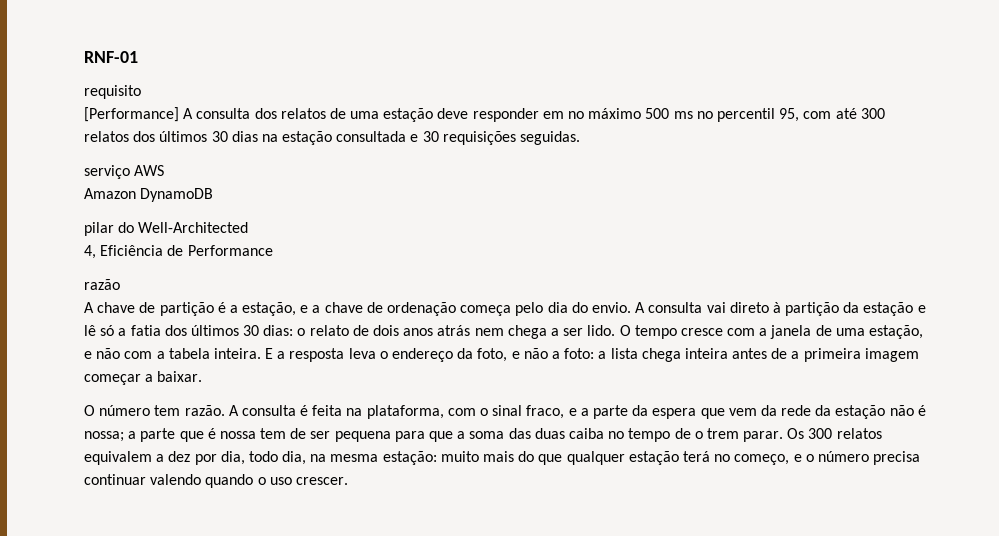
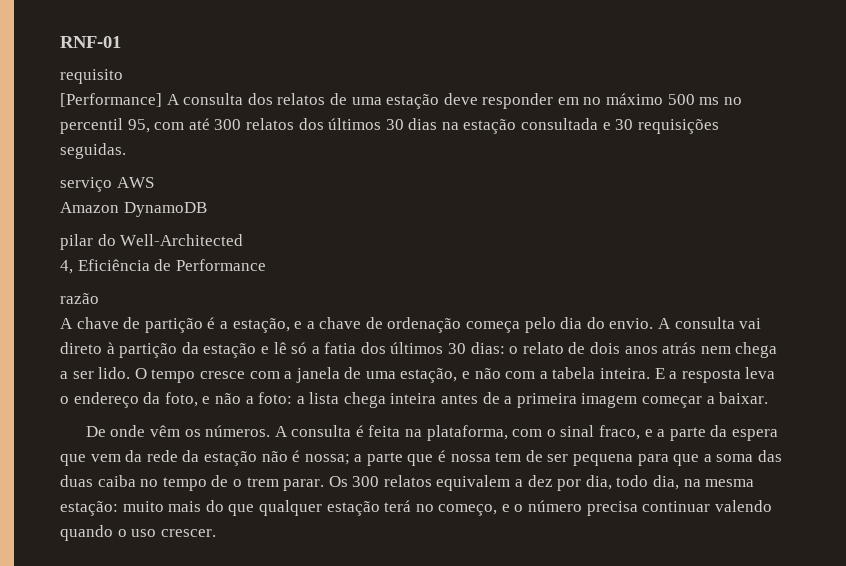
[84,405,225,416] O número tem razão. -> [85,425,271,437] De onde vêm os números.

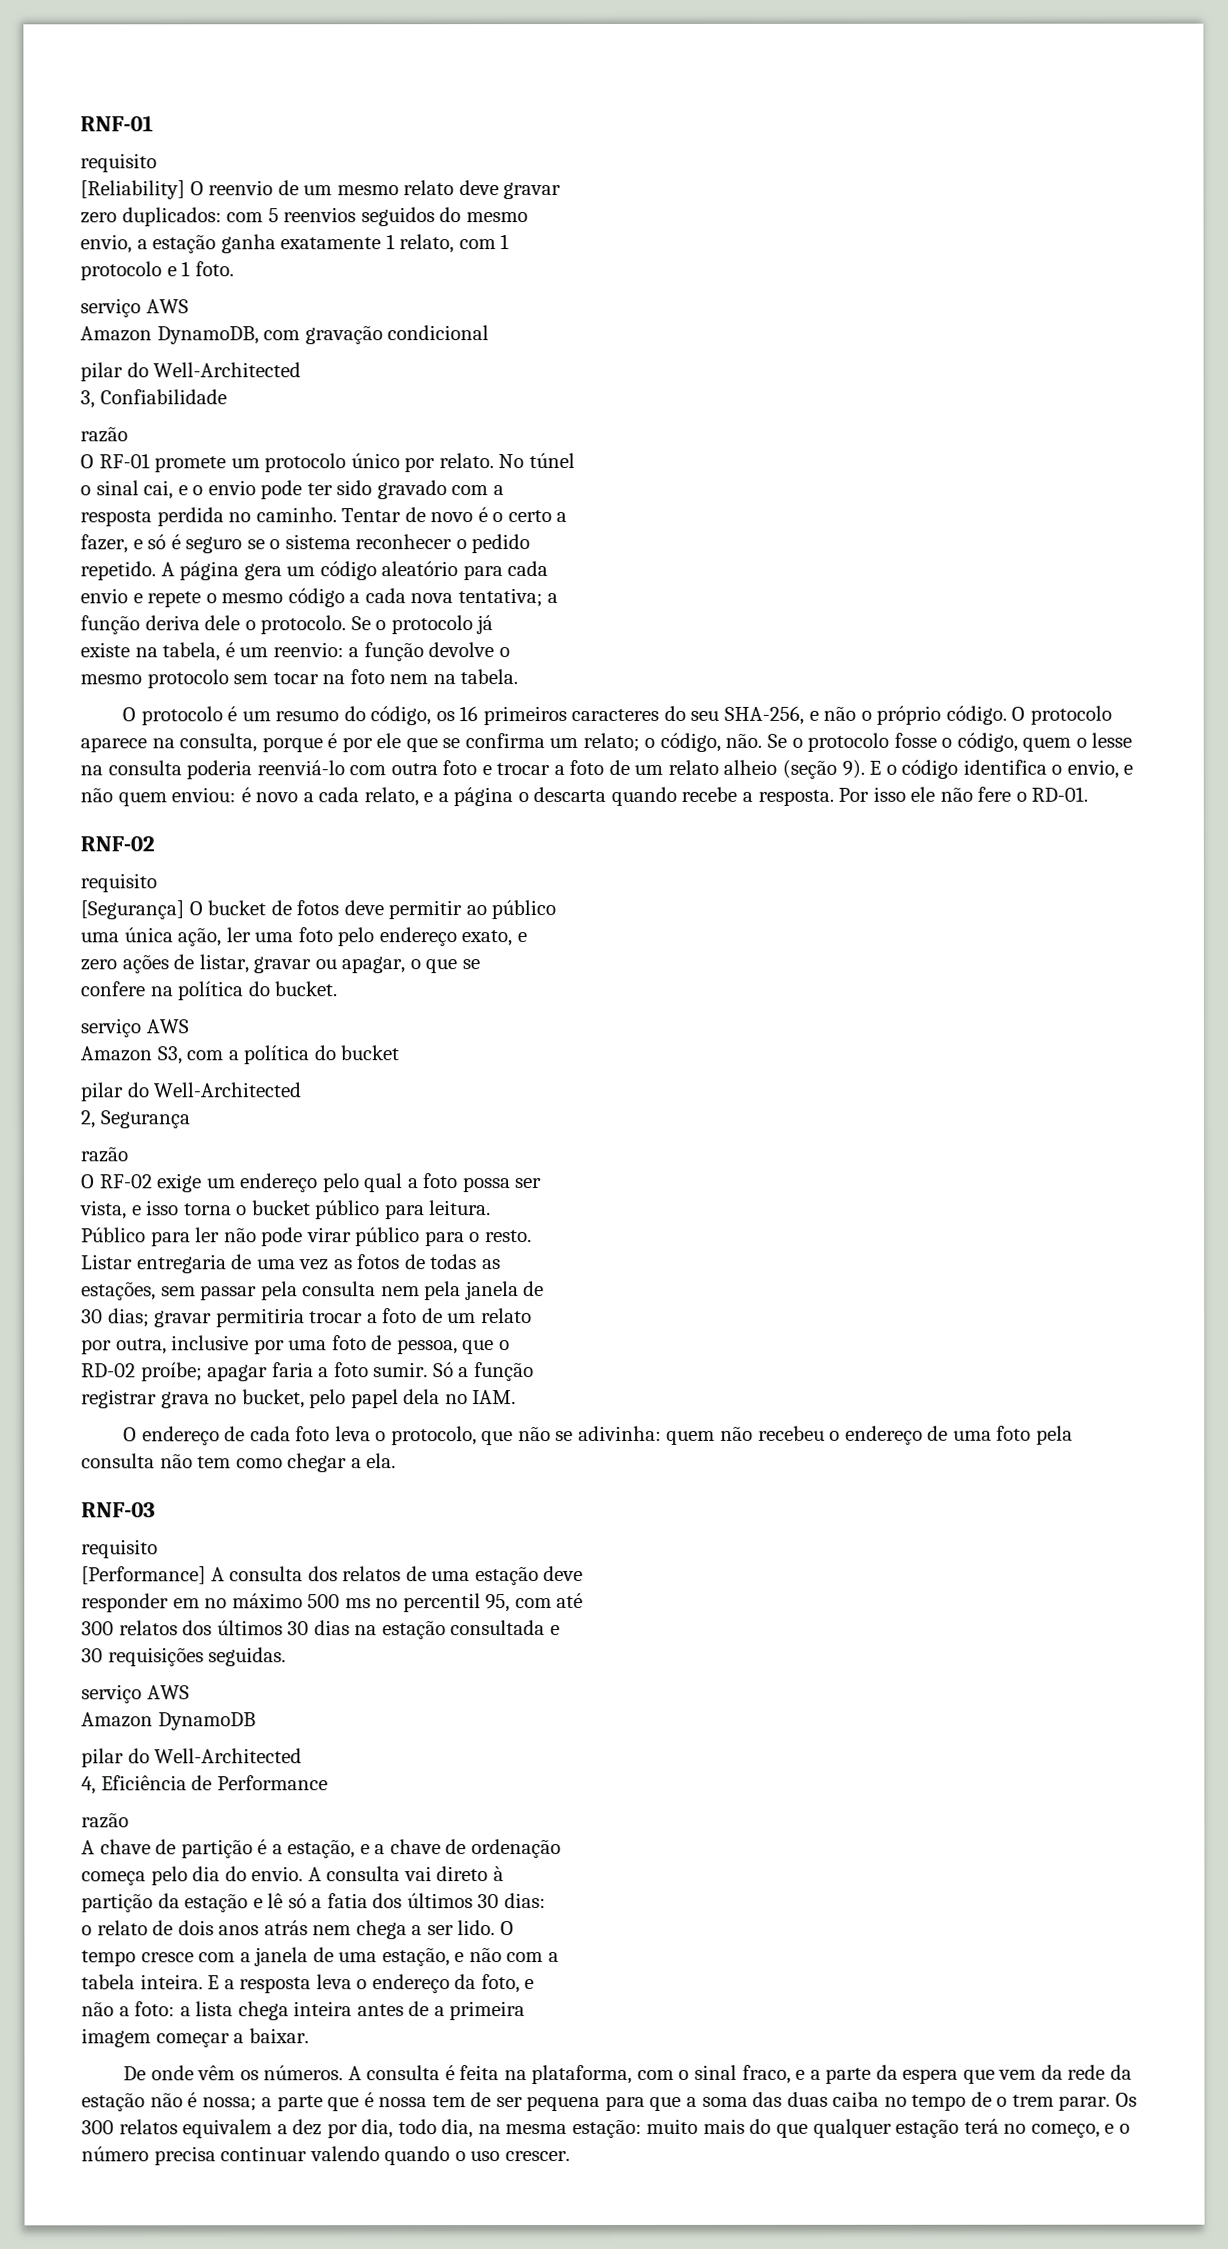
(123, 76) none -> [80,180,562,200] [80,207,528,227] [80,234,510,254] [80,261,234,281] [80,298,189,318] [80,325,490,345] [80,362,302,382] [80,389,227,409] [80,426,128,443] [80,453,575,473] [80,480,504,500] [80,507,568,527] [80,534,531,554] [80,561,549,581] [80,588,559,608] [80,615,494,635] [80,642,510,662] [80,669,519,689] [122,705,1112,726] [80,732,1133,753] [80,759,1134,780] [80,786,1089,807] [80,836,155,852] [80,873,157,893] [80,900,557,920] [80,927,527,947] [80,954,480,974] [80,981,338,1001] [80,1018,189,1038] [80,1045,400,1065] [80,1082,302,1102] [80,1110,191,1129] [81,1146,129,1163] [81,1173,543,1193] [80,1200,492,1220] [81,1227,532,1247] [81,1254,501,1274] [81,1281,545,1301] [81,1308,532,1328] [81,1335,510,1355] [81,1362,534,1382] [81,1389,517,1409] [123,1425,1073,1446] [81,1453,397,1473] [81,1502,156,1518] [81,1539,158,1559] // [Reliability] O reenvio de um mesmo relato deve gravar // zero duplicados: com 5 reenvios seguidos do mesmo // envio, a estação ganha exatamente 1 relato, com 1 // protocolo e 1 foto. // serviço AWS // Amazon DynamoDB, com gravação condicional // pilar do Well-Architected // 3, Confiabilidade // razão // O RF-01 promete um protocolo único por relato. No túnel // o sinal cai, e o envio pode ter sido gravado com a // resposta perdida no caminho. Tentar de novo é o certo a // fazer, e só é seguro se o sistema reconhecer o pedido // repetido. A página gera um código aleatório para cada // envio e repete o mesmo código a cada nova tentativa; a // função deriva dele o protocolo. Se o protocolo já // existe na tabela, é um reenvio: a função devolve o // mesmo protocolo sem tocar na foto nem na tabela. // O protocolo é um resumo do código, os 16 primeiros caracteres do seu SHA-256, e não o próprio código. O protocolo aparece na consulta, porque é por ele que se confirma um relato; o código, não. Se o protocolo fosse o código, quem o lesse na consulta poderia reenviá-lo com outra foto e trocar a foto de um relato alheio (seção 9). E o código identifica o envio, e não quem enviou: é novo a cada relato, e a página o descarta quando recebe a resposta. Por isso ele não fere o RD-01. // RNF-02 // requisito // [Segurança] O bucket de fotos deve permitir ao público // uma única ação, ler uma foto pelo endereço exato, e // zero ações de listar, gravar ou apagar, o que se // confere na política do bucket. // serviço AWS // Amazon S3, com a política do bucket // pilar do Well-Architected // 2, Segurança // razão // O RF-02 exige um endereço pelo qual a foto possa ser // vista, e isso torna o bucket público para leitura. // Público para ler não pode virar público para o resto. // Listar entregaria de uma vez as fotos de todas as // estações, sem passar pela consulta nem pela janela de // 30 dias; gravar permitiria trocar a foto de um relato // por outra, inclusive por uma foto de pessoa, que o // RD-02 proíbe; apagar faria a foto sumir. Só a função // registrar grava no bucket, pelo papel dela no IAM. // O endereço de cada foto leva o protocolo, que não se adivinha: quem não recebeu o endereço de uma foto pela consulta não tem como chegar a ela. // RNF-03 // requisito
(478, 99) none -> (584, 1574) //
(210, 124) none -> (584, 1601) //
(611, 126) none -> (560, 1630) //
(462, 325) none -> (561, 1849) //
(115, 348) none -> (504, 1874) //
(505, 348) none -> (546, 1901) //
(147, 373) none -> (514, 1928) //
(548, 375) none -> (559, 1957) //
(211, 400) none -> (535, 1984) //
(577, 400) none -> (526, 2011) //

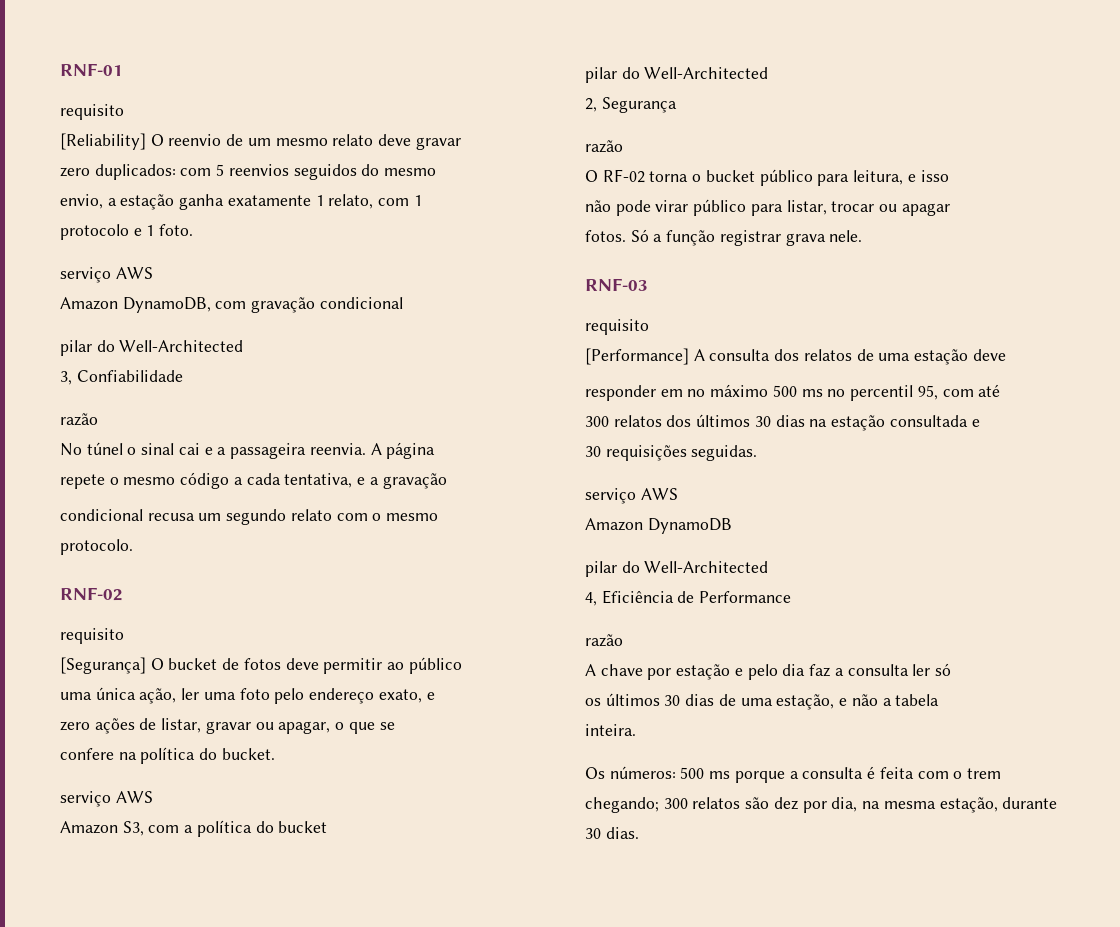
[80,453,494,473] O RF-01 promete um protocolo único por relato. -> (98, 419) none
[80,480,504,500] [80,507,568,527] [80,534,531,554] [80,561,549,581] [80,588,143,604] // o sinal cai, e o envio pode ter sido gravado com a // resposta perdida no caminho. Tentar de novo é o certo a // fazer, e só é seguro se o sistema reconhecer o pedido // repetido. A página gera um código aleatório para cada // envio e -> [127,442,436,459] o sinal cai e a passageira reenvia. A página //
[410,588,559,608] [80,615,494,635] [80,642,510,662] [80,669,519,689] [122,705,1112,726] [80,732,1133,753] [80,759,1134,780] [80,786,1089,807] nova tentativa; a // função deriva dele o protocolo. Se o protocolo já // existe na tabela, é um reenvio: a função devolve o // mesmo protocolo sem tocar na foto nem na tabela. // O protocolo é um resumo do código, os 16 primeiros caracteres do seu SHA-256, e não o próprio código. O protocolo aparece na consulta, porque é por ele que se confirma um relato; o código, não. Se o protocolo fosse o código, quem o lesse na consulta poderia reenviá-lo com outra foto e trocar a foto de um relato alheio (seção 9). E o código identifica o envio, e não quem enviou: é novo a cada relato, e a página o descarta quando recebe a resposta. Por isso ele não fere o RD-01. -> [284,473,447,489] [60,509,439,525] [60,539,133,555] tentativa, e a gravação // condicional recusa um segundo relato com o mesmo // protocolo.
[157,1173,543,1193] [80,1200,180,1220] exige um endereço pelo qual a foto possa ser // vista, e isso -> (645, 176) none
[429,1200,492,1216] [81,1227,221,1247] leitura. // Público para ler -> [853,170,949,185] leitura, e isso //
[469,1230,532,1243] [81,1254,501,1274] [81,1281,545,1301] [81,1308,532,1328] [81,1335,510,1355] [81,1362,429,1382] o resto. // Listar entregaria de uma vez as fotos de todas as // estações, sem passar pela consulta nem pela janela de // 30 dias; gravar permitiria trocar a foto de um relato // por outra, inclusive por uma foto de pessoa, que o // RD-02 proíbe; apagar faria a foto sumir. -> [786,200,950,216] [585,230,626,242] listar, trocar ou apagar // fotos.
(534, 1372) // -> (716, 238) none
[214,1389,517,1409] [123,1425,1073,1446] [81,1453,397,1473] no bucket, pelo papel dela no IAM. // O endereço de cada foto leva o protocolo, que não se adivinha: quem não recebeu o endereço de uma foto pela consulta não tem como chegar a ela. -> [829,230,863,242] nele.
[155,1839,561,1859] [81,1866,504,1886] [81,1893,546,1913] [81,1920,514,1940] [81,1947,309,1967] de partição é a estação, e a chave de ordenação // começa pelo dia do envio. A consulta vai direto à // partição da estação e lê só a fatia dos últimos 30 dias: // o relato de dois anos atrás nem chega a ser lido. O // tempo cresce com a janela -> [647,663,951,680] [585,693,715,706] por estação e pelo dia faz a consulta ler só // os últimos 30 dias
[506,1952,559,1963] [81,1974,135,1990] com a // tabela -> [882,694,940,706] a tabela //
[207,1974,535,1994] [81,2001,526,2021] [81,2028,309,2048] [123,2064,1132,2085] [81,2091,1137,2112] [81,2118,1130,2139] [81,2146,570,2166] E a resposta leva o endereço da foto, e // não a foto: a lista chega inteira antes de a primeira // imagem começar a baixar. // De onde vêm os números. A consulta é feita na plataforma, com o sinal fraco, e a parte da espera que vem da rede da estação não é nossa; a parte que é nossa tem de ser pequena para que a soma das duas caiba no tempo de o trem parar. Os 300 relatos equivalem a dez por dia, todo dia, na mesma estação: muito mais do que qualquer estação terá no começo, e o número precisa continuar valendo quando o uso crescer. -> [585,766,1001,783] [585,797,1058,813] [585,827,639,839] // Os números: 500 ms porque a consulta é feita com o trem chegando; 300 relatos são dez por dia, na mesma estação, durante 30 dias.

